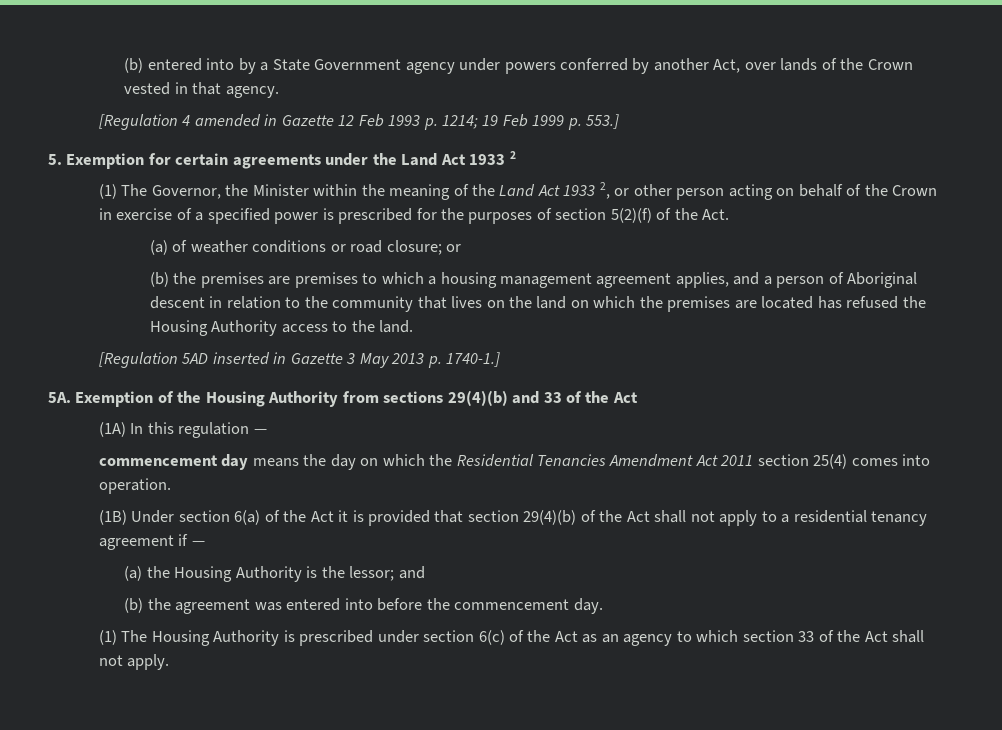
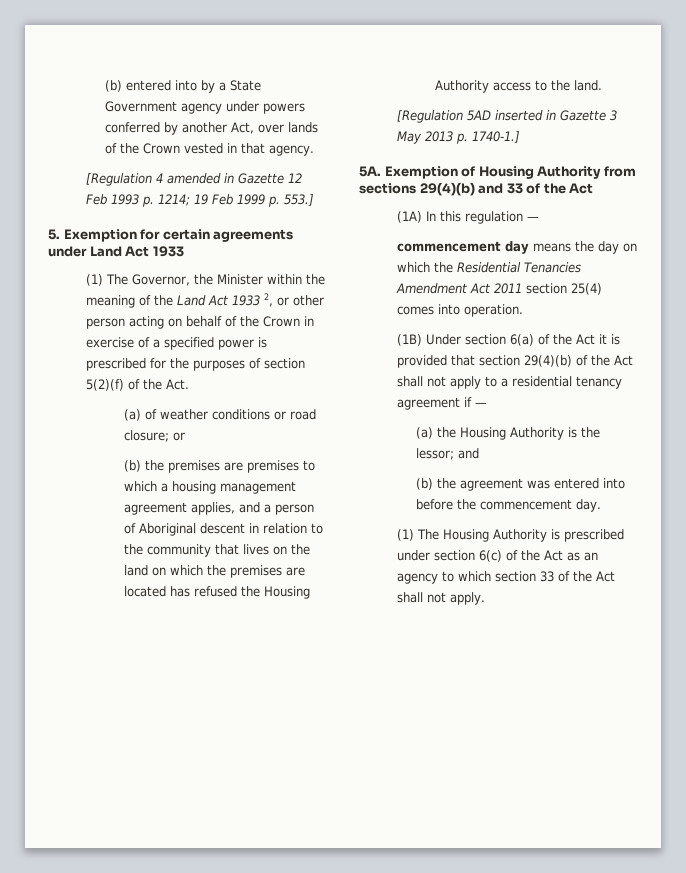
[372,151,516,166] the Land Act 1933 2 -> [89,246,184,257] Land Act 1933
[177,391,202,403] the -> (476, 171) none

